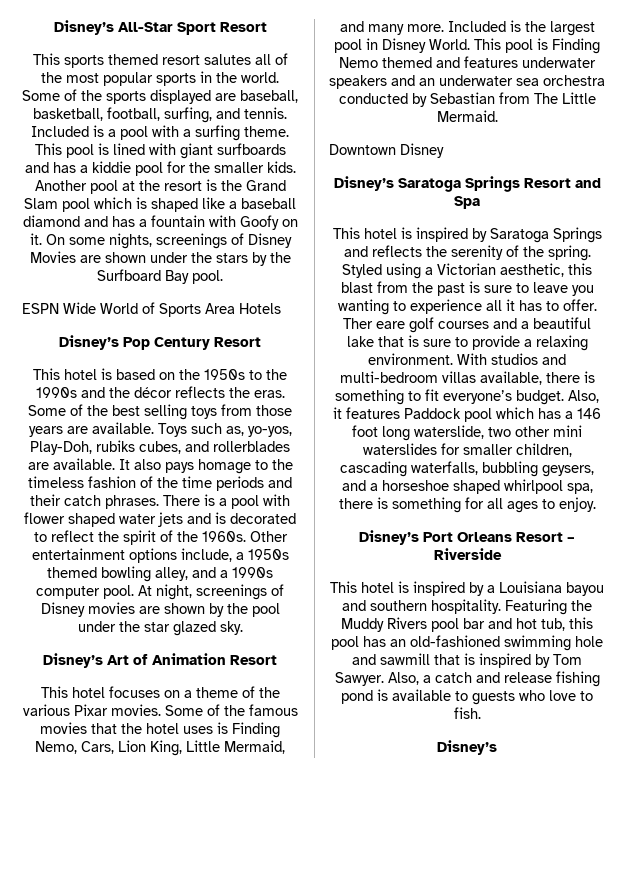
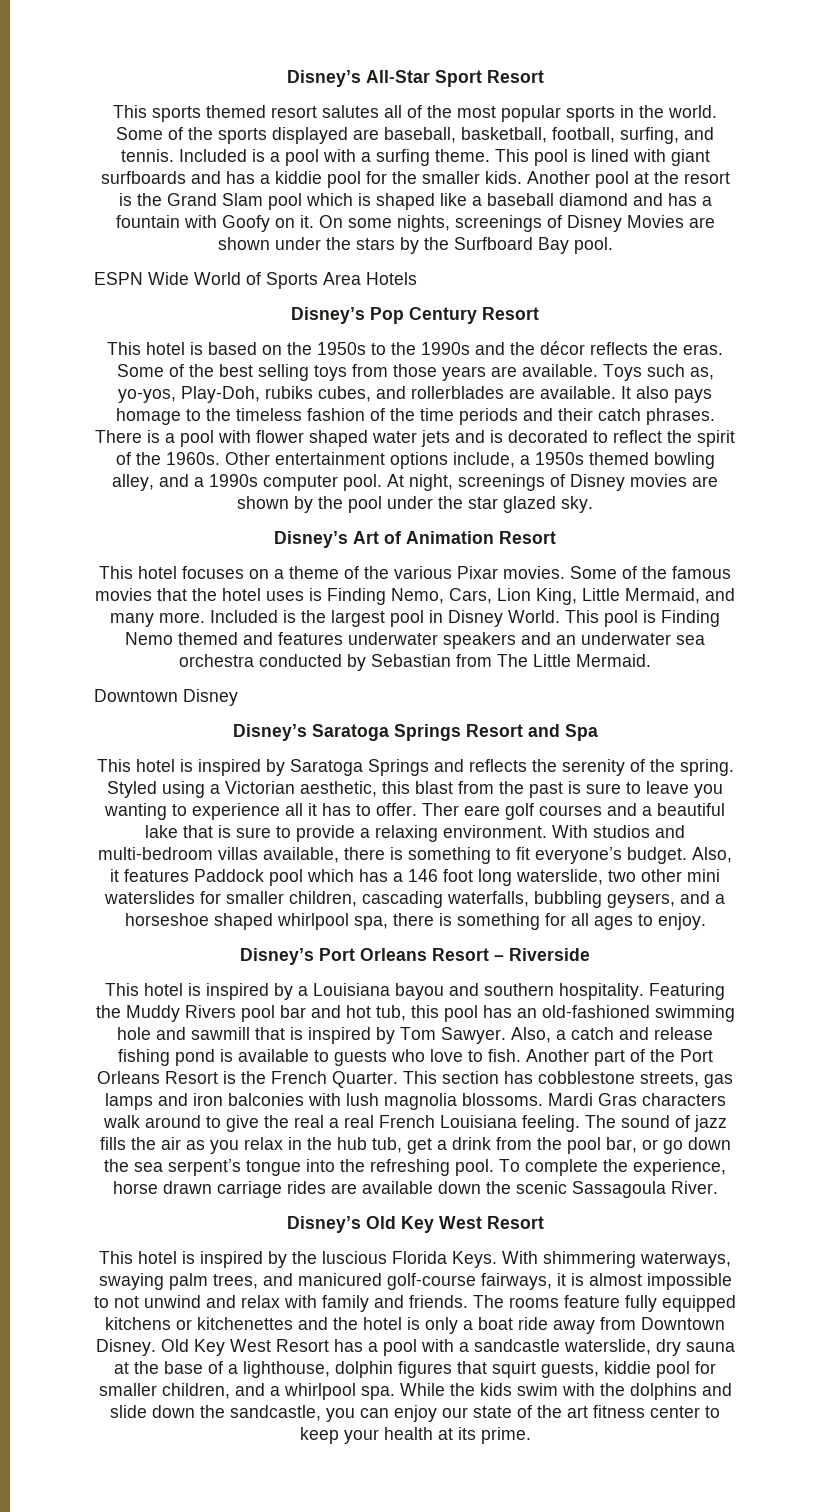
[437,740,497,755] // Disney’s -> [525,1049,713,1066] [97,1071,733,1088] [104,1093,726,1110] [102,1115,727,1132] [99,1137,731,1154] [104,1159,726,1176] [112,1181,718,1198] [286,1216,544,1233] [99,1251,731,1268] [98,1273,732,1290] [94,1295,736,1312] [105,1317,725,1334] [95,1339,735,1356] [114,1361,716,1378] [98,1383,732,1400] [110,1405,720,1422] [299,1427,531,1444] Another part of the Port Orleans Resort is the French Quarter. This section has cobblestone streets, gas lamps and iron balconies with lush magnolia blossoms. Mardi Gras characters walk around to give the real a real French Louisiana feeling. The sound of jazz fills the air as you relax in the hub tub, get a drink from the pool bar, or go down the sea serpent’s tongue into the refreshing pool. To complete the experience, horse drawn carriage rides are available down the scenic Sassagoula River. // Disney’s Old Key West Resort // This hotel is inspired by the luscious Florida Keys. With shimmering waterways, swaying palm trees, and manicured golf-course fairways, it is almost impossible to not unwind and relax with family and friends. The rooms feature fully equipped kitchens or kitchenettes and the hotel is only a boat ride away from Downtown Disney. Old Key West Resort has a pool with a sandcastle waterslide, dry sauna at the base of a lighthouse, dolphin figures that squirt guests, kiddie pool for smaller children, and a whirlpool spa. While the kids swim with the dolphins and slide down the sandcastle, you can enjoy our state of the art fitness center to keep your health at its prime.

